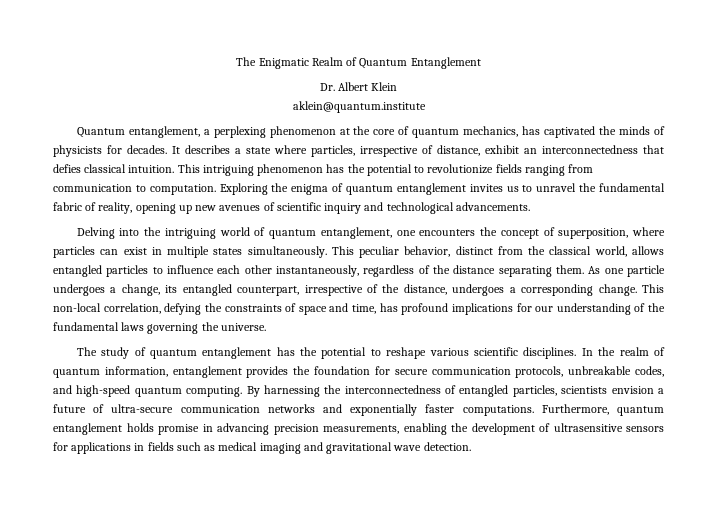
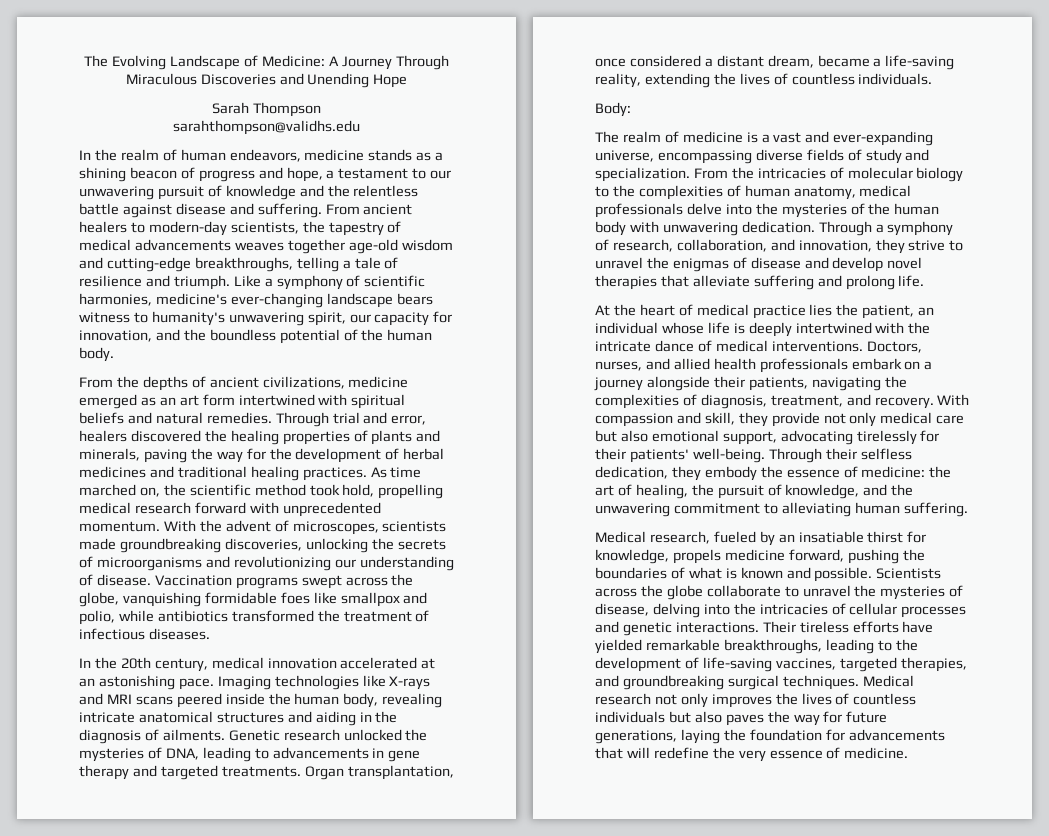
[236,57,481,69] [319,82,398,91] [292,101,426,113] [76,126,665,138] [53,145,664,157] [53,164,594,176] [53,183,665,195] [53,202,530,214] [76,227,665,239] [53,246,664,258] [53,265,665,277] [53,284,665,296] [53,303,665,315] [53,322,266,334] [76,347,665,359] [53,366,664,378] [53,385,664,397] [53,404,664,416] [53,423,664,435] [53,442,471,454] The Enigmatic Realm of Quantum Entanglement // Dr. Albert Klein // aklein@quantum.institute // Quantum entanglement, a perplexing phenomenon at the core of quantum mechanics, has captivated the minds of physicists for decades. It describes a state where particles, irrespective of distance, exhibit an interconnectedness that defies classical intuition. This intriguing phenomenon has the potential to revolutionize fields ranging from communication to computation. Exploring the enigma of quantum entanglement invites us to unravel the fundamental fabric of reality, opening up new avenues of scientific inquiry and technological advancements. // Delving into the intriguing world of quantum entanglement, one encounters the concept of superposition, where particles can exist in multiple states simultaneously. This peculiar behavior, distinct from the classical world, allows entangled particles to influence each other instantaneously, regardless of the distance separating them. As one particle undergoes a change, its entangled counterpart, irrespective of the distance, undergoes a corresponding change. This non-local correlation, defying the constraints of space and time, has profound implications for our understanding of the fundamental laws governing the universe. // The study of quantum entanglement has the potential to reshape various scientific disciplines. In the realm of quantum information, entanglement provides the foundation for secure communication protocols, unbreakable codes, and high-speed quantum computing. By harnessing the interconnectedness of entangled particles, scientists envision a future of ultra-secure communication networks and exponentially faster computations. Furthermore, quantum entanglement holds promise in advancing precision measurements, enabling the development of ultrasensitive sensors for applications in fields such as medical imaging and gravitational wave detection. -> [84,55,449,70] [125,73,408,88] [212,102,321,117] [173,120,360,135] [79,149,444,162] [79,167,452,182] [79,185,419,200] [79,203,413,218] [79,221,402,236] [79,239,453,254] [79,257,399,272] [79,275,426,290] [79,293,433,308] [79,311,453,326] [79,329,433,344] [79,347,114,362] [79,376,409,391] [79,394,406,409] [79,412,427,427] [79,430,441,445] [79,448,445,463] [79,466,422,481] [79,484,444,499] [79,502,381,517] [79,520,447,535] [79,538,446,553] [79,556,454,571] [79,574,414,589] [79,592,428,607] [79,610,430,625] [79,628,210,640] [79,657,436,672] [79,675,431,690] [79,693,443,708] [79,711,398,726] [79,729,428,744] [79,747,421,762] [79,765,454,780] [595,55,955,70] [595,73,933,88] [595,102,631,117] [595,131,934,146] [595,149,930,164] [595,167,964,182] [595,185,912,200] [595,203,940,218] [595,221,954,236] [595,239,964,254] [595,257,923,272] [595,275,925,290] [595,304,935,319] [595,322,931,337] [595,340,922,353] [595,358,933,373] [594,376,907,391] [595,394,970,409] [595,412,965,427] [595,430,940,445] [595,448,912,463] [595,466,952,481] [595,484,914,499] [595,502,968,517] [595,531,927,546] [595,549,925,564] [595,567,942,582] [595,585,964,600] [595,603,967,618] [595,621,934,636] [595,639,918,654] [595,657,967,672] [595,675,914,690] [595,693,917,708] [595,711,888,726] [595,729,945,744] [595,747,909,762] The Evolving Landscape of Medicine: A Journey Through Miraculous Discoveries and Unending Hope // Sarah Thompson // sarahthompson@validhs.edu // In the realm of human endeavors, medicine stands as a shining beacon of progress and hope, a testament to our unwavering pursuit of knowledge and the relentless battle against disease and suffering. From ancient healers to modern-day scientists, the tapestry of medical advancements weaves together age-old wisdom and cutting-edge breakthroughs, telling a tale of resilience and triumph. Like a symphony of scientific harmonies, medicine's ever-changing landscape bears witness to humanity's unwavering spirit, our capacity for innovation, and the boundless potential of the human body. // From the depths of ancient civilizations, medicine emerged as an art form intertwined with spiritual beliefs and natural remedies. Through trial and error, healers discovered the healing properties of plants and minerals, paving the way for the development of herbal medicines and traditional healing practices. As time marched on, the scientific method took hold, propelling medical research forward with unprecedented momentum. With the advent of microscopes, scientists made groundbreaking discoveries, unlocking the secrets of microorganisms and revolutionizing our understanding of disease. Vaccination programs swept across the globe, vanquishing formidable foes like smallpox and polio, while antibiotics transformed the treatment of infectious diseases. // In the 20th century, medical innovation accelerated at an astonishing pace. Imaging technologies like X-rays and MRI scans peered inside the human body, revealing intricate anatomical structures and aiding in the diagnosis of ailments. Genetic research unlocked the mysteries of DNA, leading to advancements in gene therapy and targeted treatments. Organ transplantation, once considered a distant dream, became a life-saving reality, extending the lives of countless individuals. // Body: // The realm of medicine is a vast and ever-expanding universe, encompassing diverse fields of study and specialization. From the intricacies of molecular biology to the complexities of human anatomy, medical professionals delve into the mysteries of the human body with unwavering dedication. Through a symphony of research, collaboration, and innovation, they strive to unravel the enigmas of disease and develop novel therapies that alleviate suffering and prolong life. // At the heart of medical practice lies the patient, an individual whose life is deeply intertwined with the intricate dance of medical interventions. Doctors, nurses, and allied health professionals embark on a journey alongside their patients, navigating the complexities of diagnosis, treatment, and recovery. With compassion and skill, they provide not only medical care but also emotional support, advocating tirelessly for their patients' well-being. Through their selfless dedication, they embody the essence of medicine: the art of healing, the pursuit of knowledge, and the unwavering commitment to alleviating human suffering. // Medical research, fueled by an insatiable thirst for knowledge, propels medicine forward, pushing the boundaries of what is known and possible. Scientists across the globe collaborate to unravel the mysteries of disease, delving into the intricacies of cellular processes and genetic interactions. Their tireless efforts have yielded remarkable breakthroughs, leading to the development of life-saving vaccines, targeted therapies, and groundbreaking surgical techniques. Medical research not only improves the lives of countless individuals but also paves the way for future generations, laying the foundation for advancements that will redefine the very essence of medicine.

